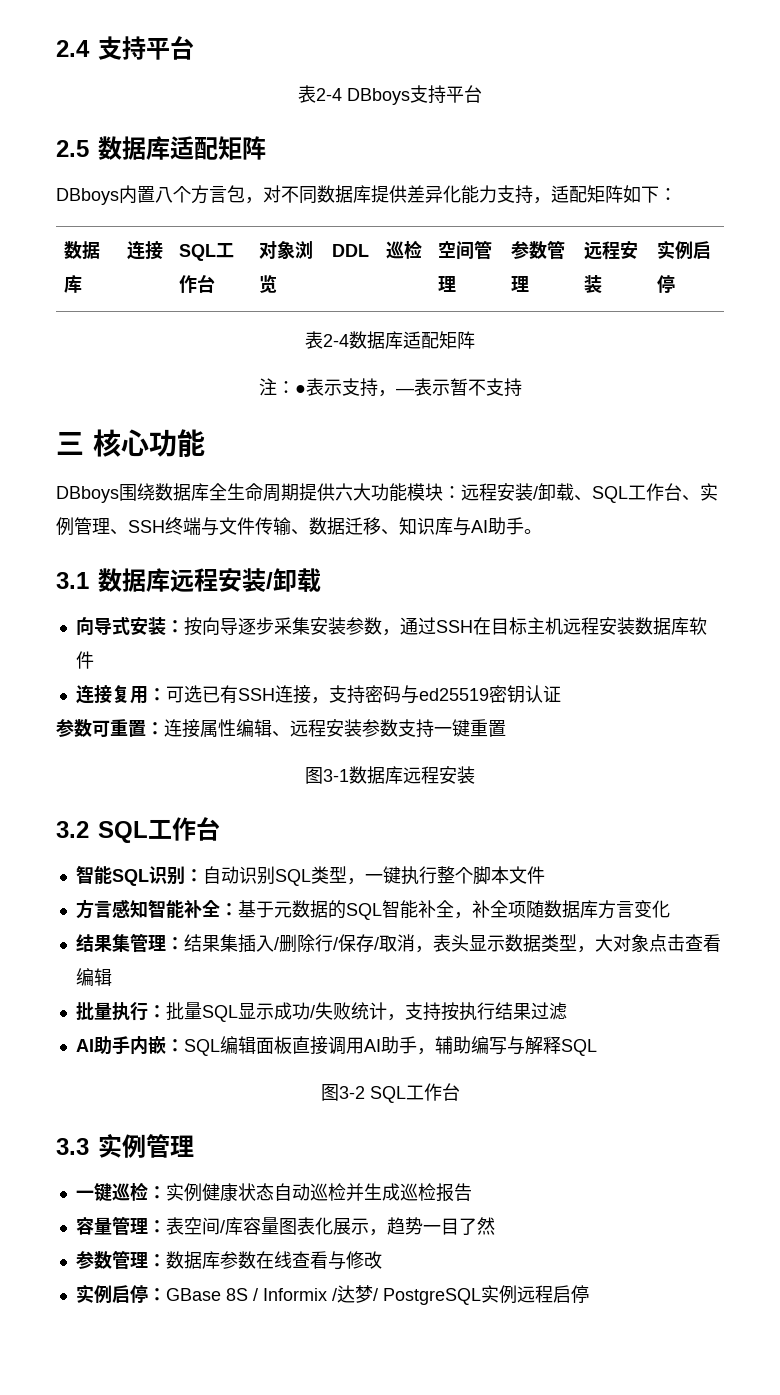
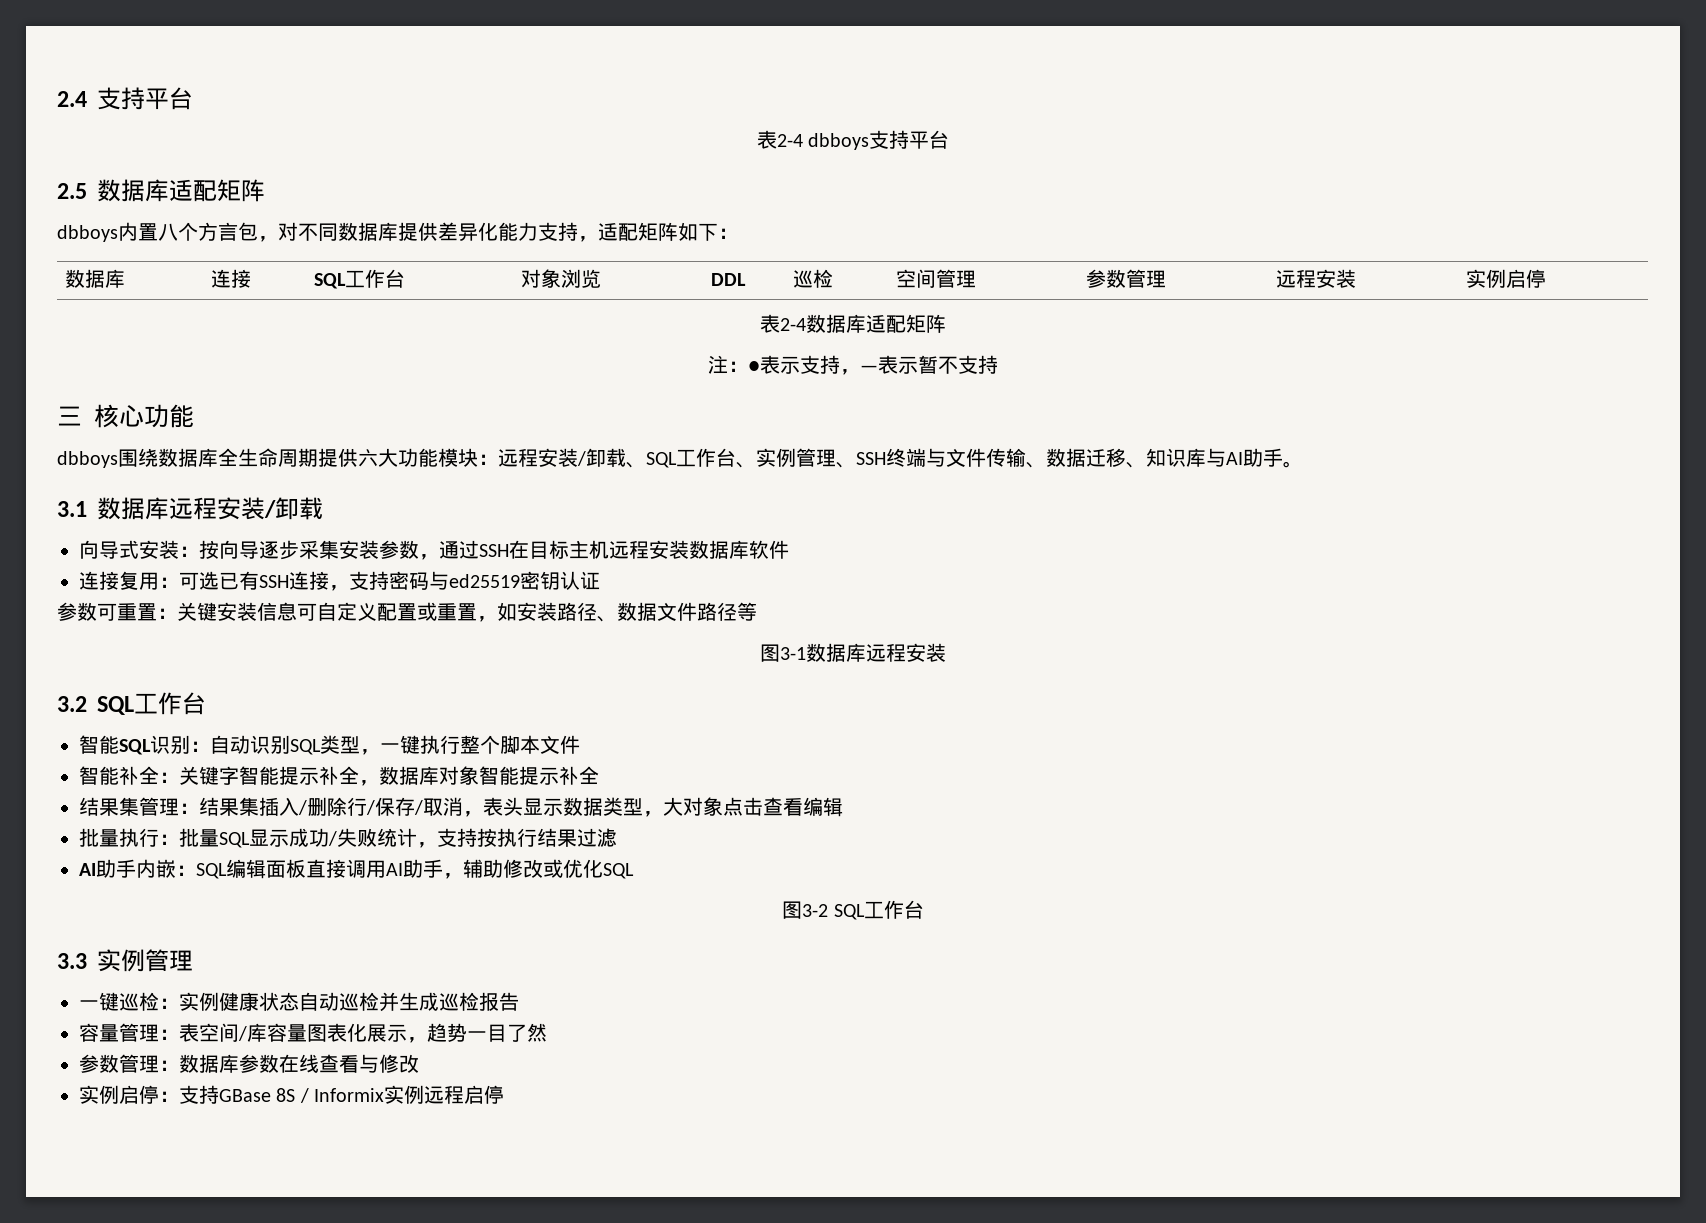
[347,88,410,105] DBboys -> [808,133,870,150] dbboys
[56,188,119,205] DBboys -> [57,225,118,242] dbboys
[56,486,119,503] DBboys -> [57,451,118,468] dbboys
[164,719,506,738] 连接属性编辑、远程安装参数支持一键重置 -> [177,602,757,622] 关键安装信息可自定义配置或重置，如安装路径、数据文件路径等
[75,899,148,919] 方言感知 -> (580, 744) none
[237,900,670,920] 基于元数据的SQL智能补全，补全项随数据库方言变化 -> [179,766,599,786] 关键字智能提示补全，数据库对象智能提示补全
[470,1036,561,1055] 编写与解释 -> [503,859,603,878] 修改或优化
(166, 1294) none -> [179,1085,219,1104] 支持
[331,1285,481,1305] /达梦/ PostgreSQL -> (385, 1095) none

